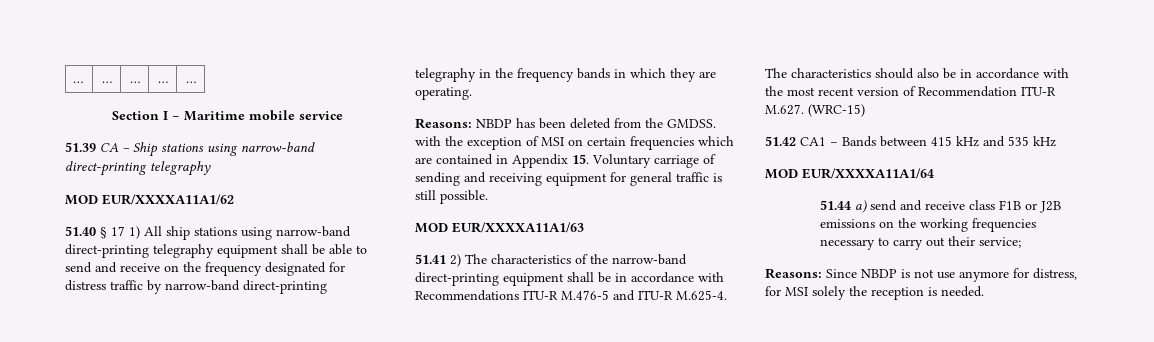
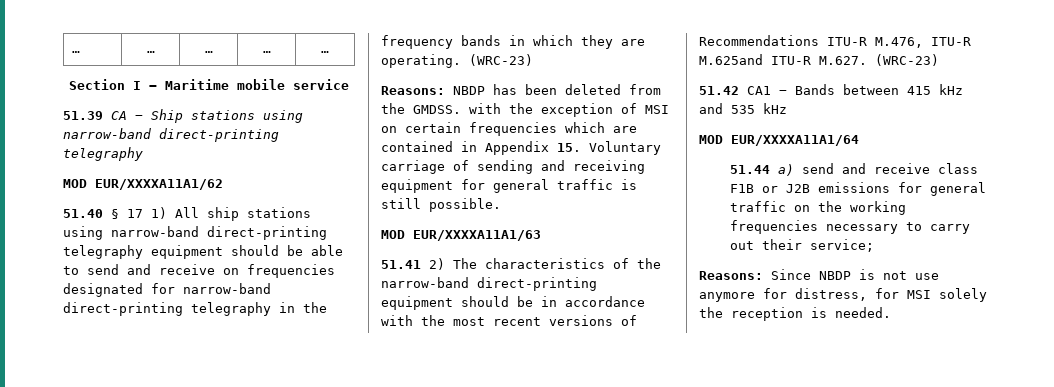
[281,244,308,254] shall -> [231,245,279,256] should
[183,262,345,276] [65,280,162,294] the frequency designated for distress traffic by -> [247,264,335,278] [63,283,175,297] frequencies designated for
(472, 93) none -> [469,54,533,66] (WRC-23)
[567,272,724,283] [415,290,727,301] [765,68,939,79] shall be in accordance with Recommendations ITU-R M.476-5 and ITU-R M.625-4. The characteristics should also -> [461,296,509,307] should
[857,86,1017,97] version of Recommendation -> [549,315,637,326] [699,35,971,48] [699,54,763,65] versions of Recommendations ITU-R M.476, ITU-R M.625and
[808,104,865,117] (WRC-15) -> [875,54,939,66] (WRC-23)
(875, 223) none -> [897,182,986,196] [729,201,786,212] for general traffic

